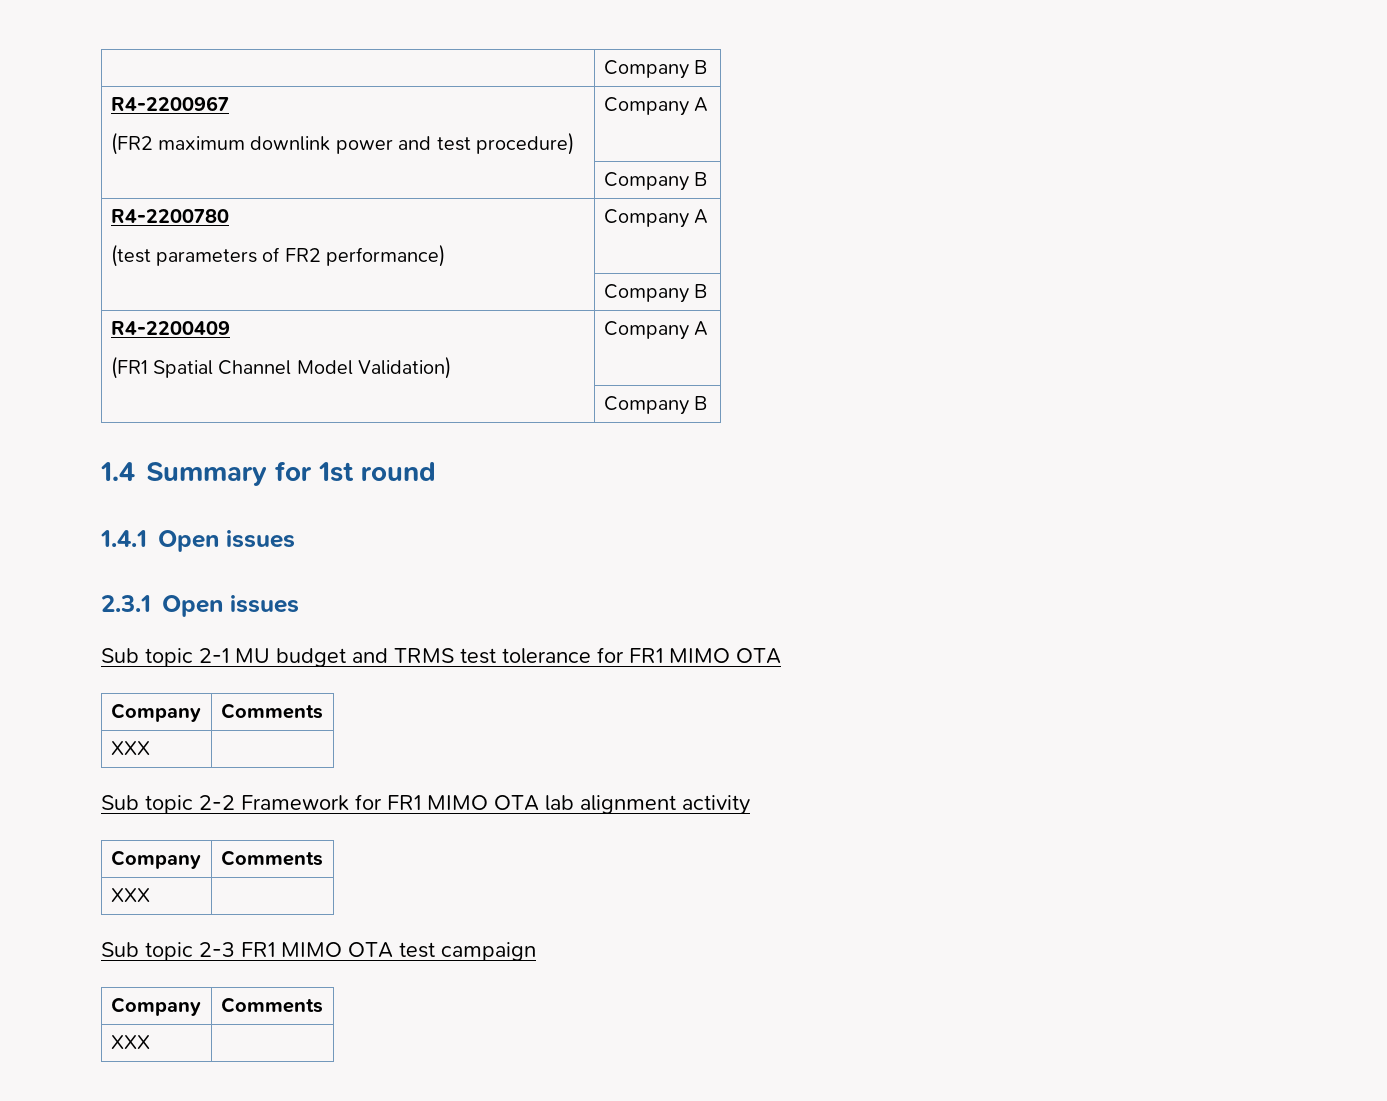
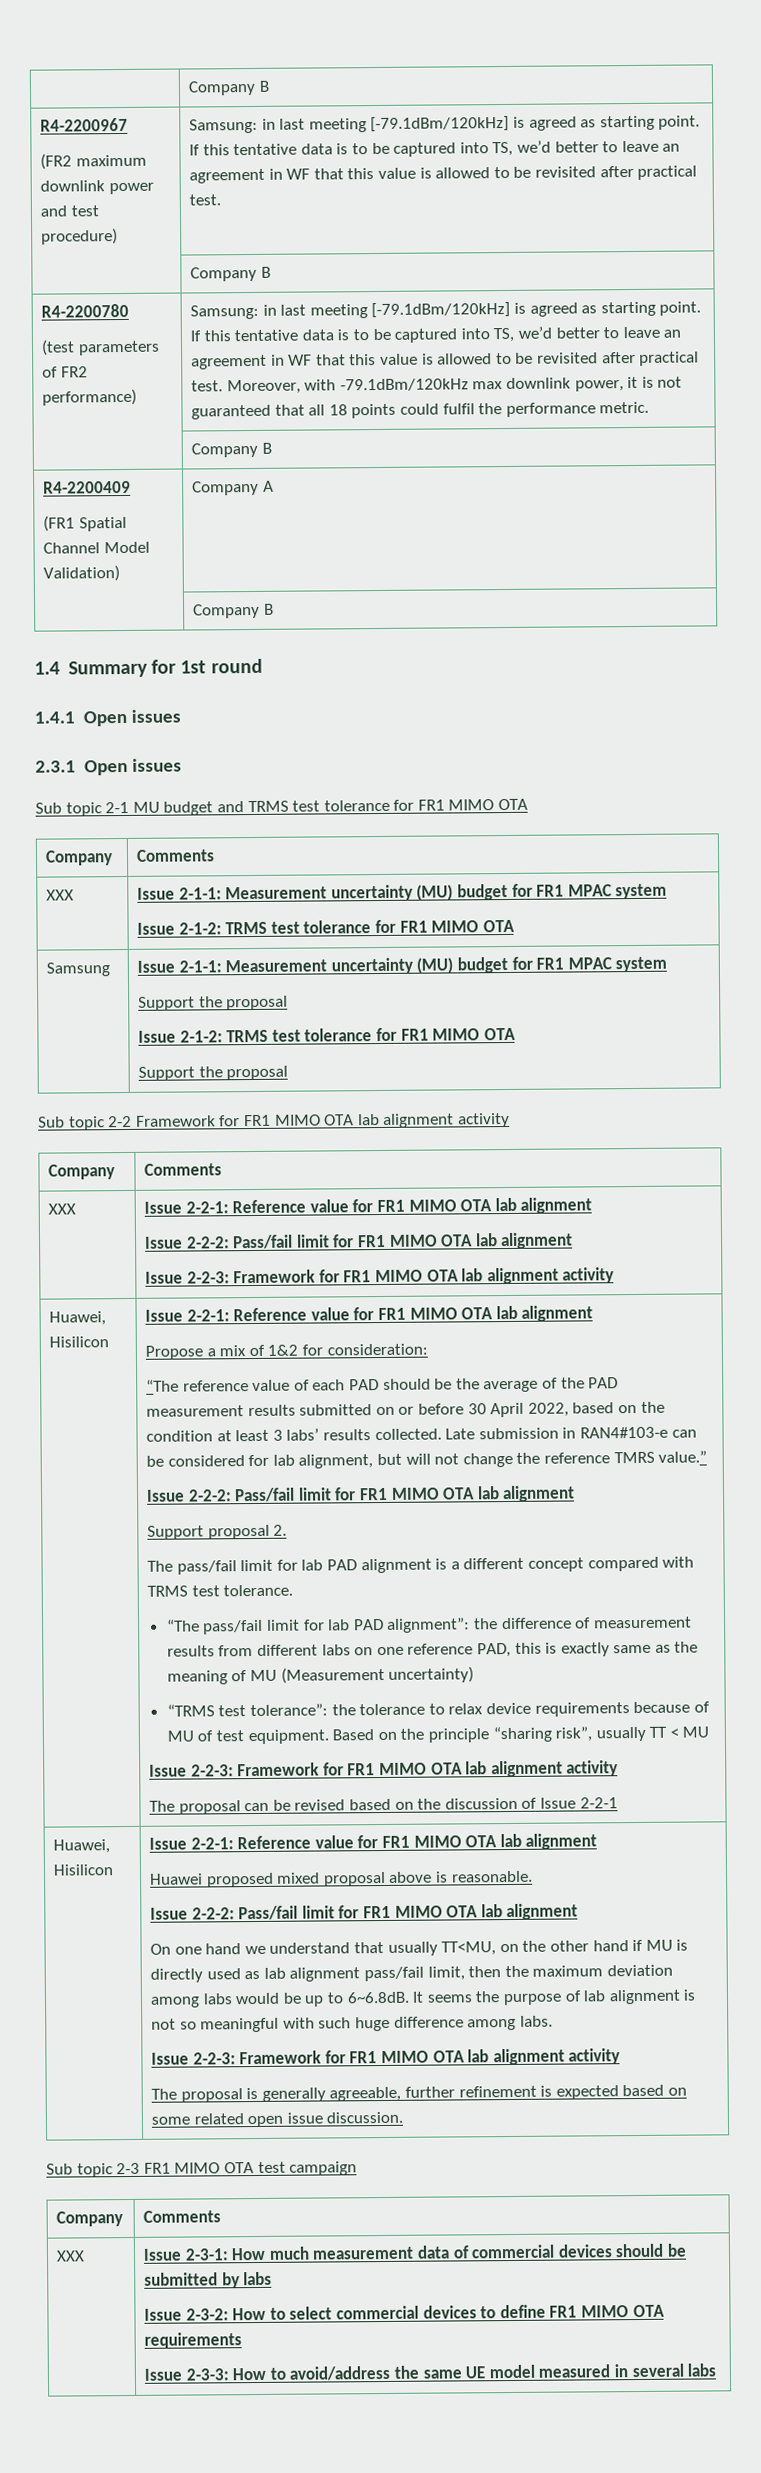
[603,97,708,116] Company A -> [189,115,701,134] [189,140,681,157] [189,165,698,184] [189,194,222,206] Samsung: in last meeting [-79.1dBm/120kHz] is agreed as starting point. If this tentative data is to be captured into TS, we’d better to leave an agreement in WF that this value is allowed to be revisited after practical test.
[603,209,708,228] Company A -> [190,301,702,320] [190,326,682,343] [191,351,700,370] [191,376,683,395] [191,401,650,420] Samsung: in last meeting [-79.1dBm/120kHz] is agreed as starting point. If this tentative data is to be captured into TS, we’d better to leave an agreement in WF that this value is allowed to be revisited after practical test. Moreover, with -79.1dBm/120kHz max downlink power, it is not guaranteed that all 18 points could fulfil the performance metric.
(150, 748) none -> [137,883,668,902] [137,919,515,935] [46,962,111,977] [137,956,668,975] [138,995,289,1011] [138,1027,516,1043] [138,1065,289,1081] Issue 2-1-1: Measurement uncertainty (MU) budget for FR1 MPAC system // Issue 2-1-2: TRMS test tolerance for FR1 MIMO OTA // Samsung | Issue 2-1-1: Measurement uncertainty (MU) budget for FR1 MPAC system // Support the proposal // Issue 2-1-2: TRMS test tolerance for FR1 MIMO OTA // Support the proposal
(150, 895) none -> [144,1197,593,1214] [144,1232,574,1250] [145,1267,615,1285] [49,1311,107,1326] [49,1336,110,1348] [145,1305,594,1322] [145,1343,428,1360] [146,1377,619,1393] [146,1401,665,1418] [146,1426,697,1442] [146,1450,708,1469] [146,1485,576,1503] [147,1524,288,1540] [147,1556,695,1575] [147,1584,294,1597] [166,1616,692,1635] [166,1641,699,1658] [166,1666,475,1685] [166,1701,710,1717] [166,1726,710,1745] [149,1760,619,1778] [149,1797,618,1815] [53,1839,111,1854] [53,1864,115,1876] [149,1833,598,1850] [149,1870,533,1888] [150,1903,579,1921] [150,1939,689,1956] [150,1964,673,1983] [150,1989,697,2008] [151,2015,553,2033] [151,2048,621,2066] [151,2084,687,2103] [151,2111,404,2128] Issue 2-2-1: Reference value for FR1 MIMO OTA lab alignment // Issue 2-2-2: Pass/fail limit for FR1 MIMO OTA lab alignment // Issue 2-2-3: Framework for FR1 MIMO OTA lab alignment activity // Huawei, Hisilicon | Issue 2-2-1: Reference value for FR1 MIMO OTA lab alignment // Propose a mix of 1&2 for consideration: // “The reference value of each PAD should be the average of the PAD measurement results submitted on or before 30 April 2022, based on the condition at least 3 labs’ results collected. Late submission in RAN4#103-e can be considered for lab alignment, but will not change the reference TMRS value.” // Issue 2-2-2: Pass/fail limit for FR1 MIMO OTA lab alignment // Support proposal 2. // The pass/fail limit for lab PAD alignment is a different concept compared with TRMS test tolerance. // “The pass/fail limit for lab PAD alignment”: the difference of measurement results from different labs on one reference PAD, this is exactly same as the meaning of MU (Measurement uncertainty) // “TRMS test tolerance”: the tolerance to relax device requirements because of MU of test equipment. Based on the principle “sharing risk”, usually TT < MU // Issue 2-2-3: Framework for FR1 MIMO OTA lab alignment activity // The proposal can be revised based on the discussion of Issue 2-2-1 // Huawei, Hisilicon | Issue 2-2-1: Reference value for FR1 MIMO OTA lab alignment // Huawei proposed mixed proposal above is reasonable. // Issue 2-2-2: Pass/fail limit for FR1 MIMO OTA lab alignment // On one hand we understand that usually TT<MU, on the other hand if MU is directly used as lab alignment pass/fail limit, then the maximum deviation among labs would be up to 6~6.8dB. It seems the purpose of lab alignment is not so meaningful with such huge difference among labs. // Issue 2-2-3: Framework for FR1 MIMO OTA lab alignment activity // The proposal is generally agreeable, further refinement is expected based on some related open issue discussion.
(150, 1042) none -> [143,2243,687,2261] [144,2271,273,2289] [144,2304,665,2321] [144,2332,243,2349] [144,2363,717,2381] Issue 2-3-1: How much measurement data of commercial devices should be submitted by labs // Issue 2-3-2: How to select commercial devices to define FR1 MIMO OTA requirements // Issue 2-3-3: How to avoid/address the same UE model measured in several labs

